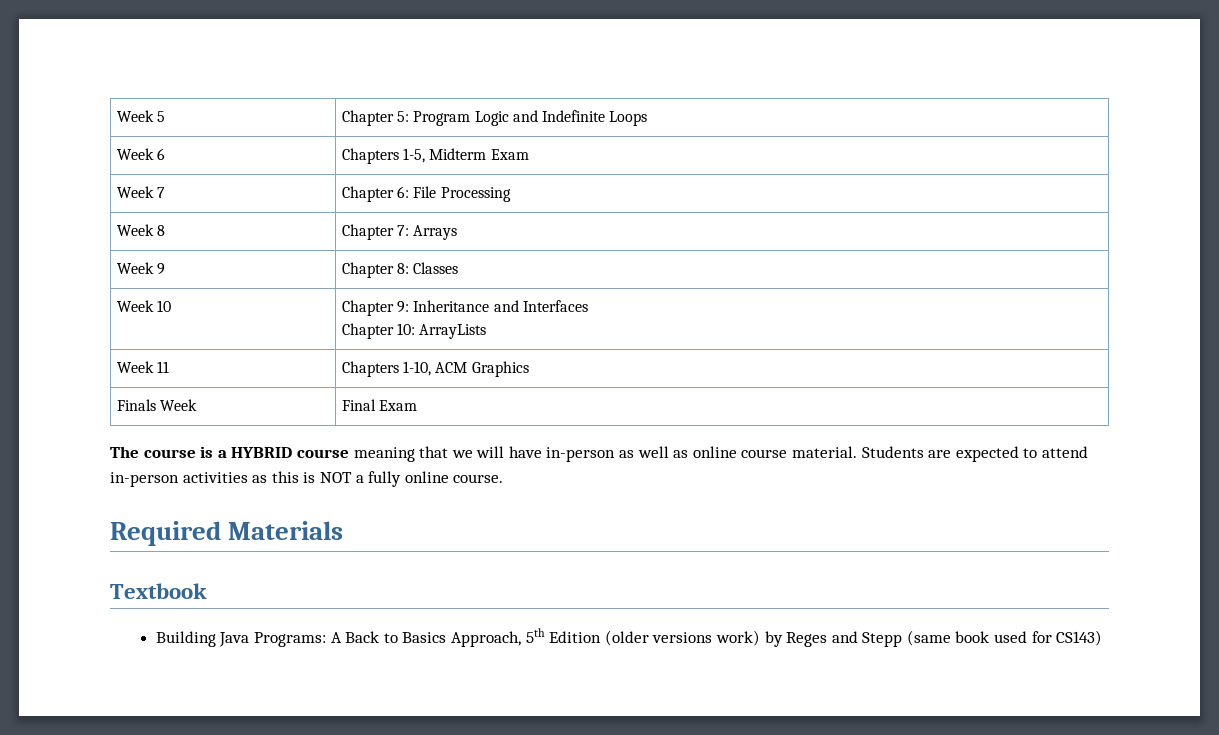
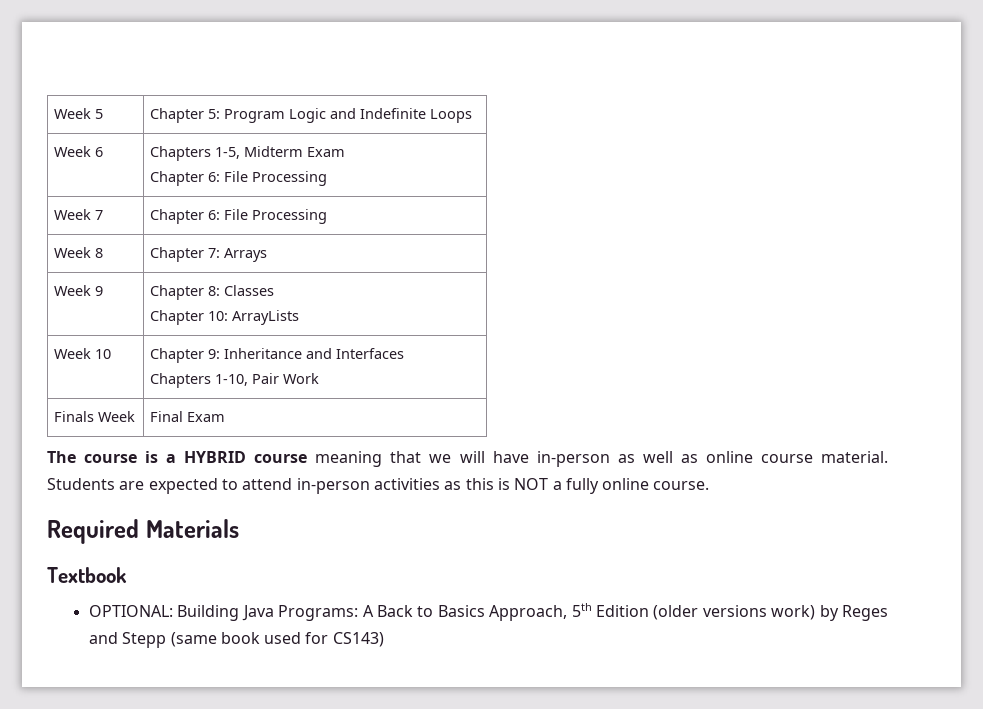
(529, 154) none -> [149,171,327,186] // Chapter 6: File Processing
(459, 268) none -> [149,310,299,325] // Chapter 10: ArrayLists
[342,323,487,339] [117,361,170,373] [342,361,529,377] Chapter 10: ArrayLists // Week 11 | Chapters 1-10, ACM Graphics -> [149,373,319,388] Chapters 1-10, Pair Work
(207, 591) none -> [88,605,173,617] OPTIONAL:

